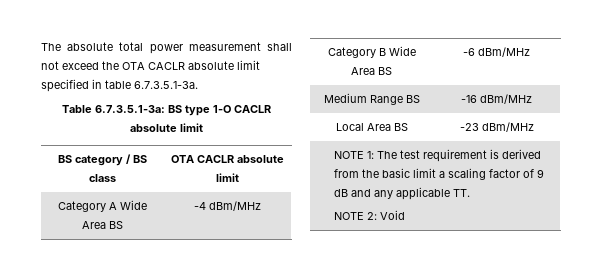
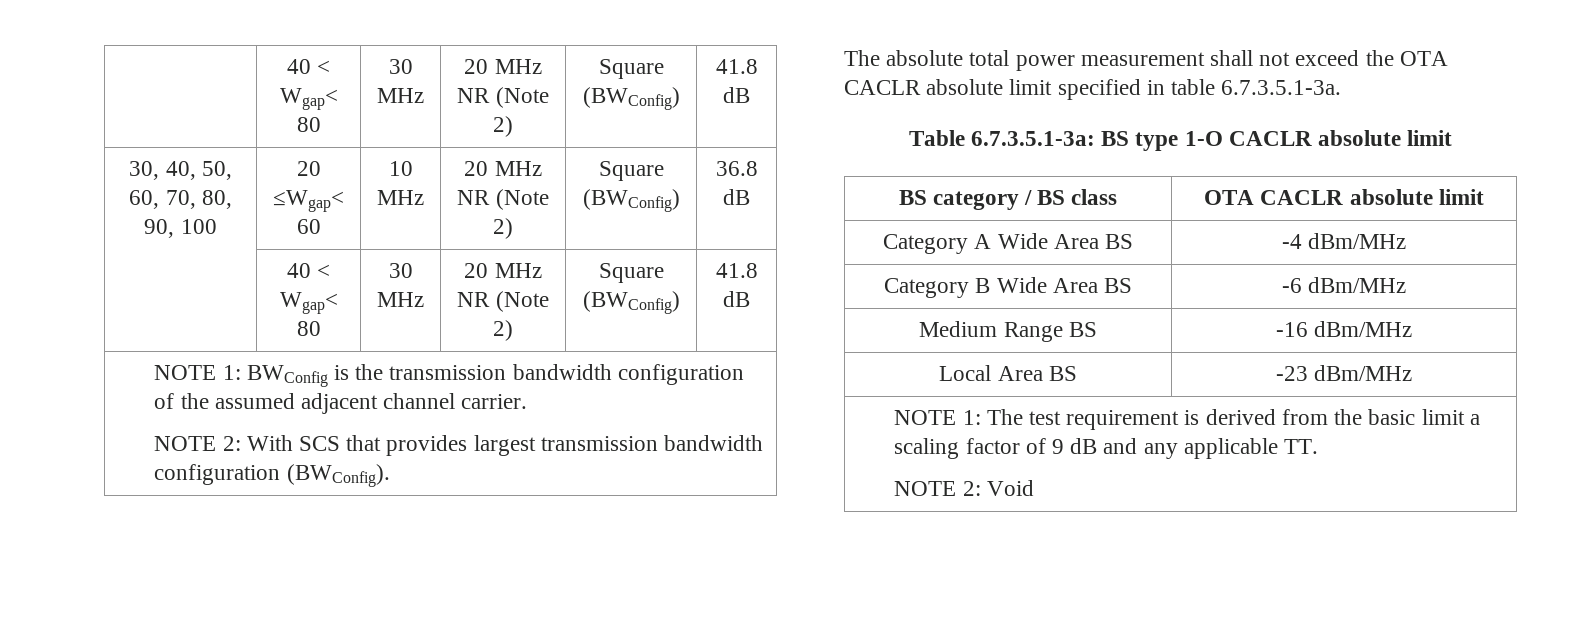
(41, 47) none -> [286,59,331,74] [279,88,338,110] [296,117,321,132] [388,59,413,74] [377,88,424,103] [464,59,542,74] [457,87,549,108] [493,116,513,137] [598,59,664,79] [582,87,680,110] [715,59,758,74] [723,87,750,103] [129,161,232,180] [129,190,232,209] [144,219,217,238] [296,161,321,176] [273,190,344,212] [296,219,321,234] [388,161,413,176] [377,190,424,205] [464,161,542,176] [457,189,549,210] [493,218,513,239] [598,161,664,181] [582,189,680,212] [715,161,758,176] [723,189,750,205] [286,263,331,278] [279,292,338,314] [296,321,321,336] [388,263,413,278] [377,292,424,307] [464,263,542,278] [457,291,549,312] [493,320,513,341] [598,263,664,283] [582,291,680,314] [715,263,758,278] [723,291,750,307] [154,364,744,387] [154,393,528,414] [154,435,764,456] [154,464,390,487] | 40 < Wgap< 80 | 30 MHz | 20 MHz NR (Note 2) | Square (BWConfig) | 41.8 dB // 30, 40, 50, 60, 70, 80, 90, 100 | 20 ≤Wgap< 60 | 10 MHz | 20 MHz NR (Note 2) | Square (BWConfig) | 36.8 dB // | 40 < Wgap< 80 | 30 MHz | 20 MHz NR (Note 2) | Square (BWConfig) | 41.8 dB // NOTE 1: BWConfig is the transmission bandwidth configuration of the assumed adjacent channel carrier. // NOTE 2: With SCS that provides largest transmission bandwidth configuration (BWConfig). //

